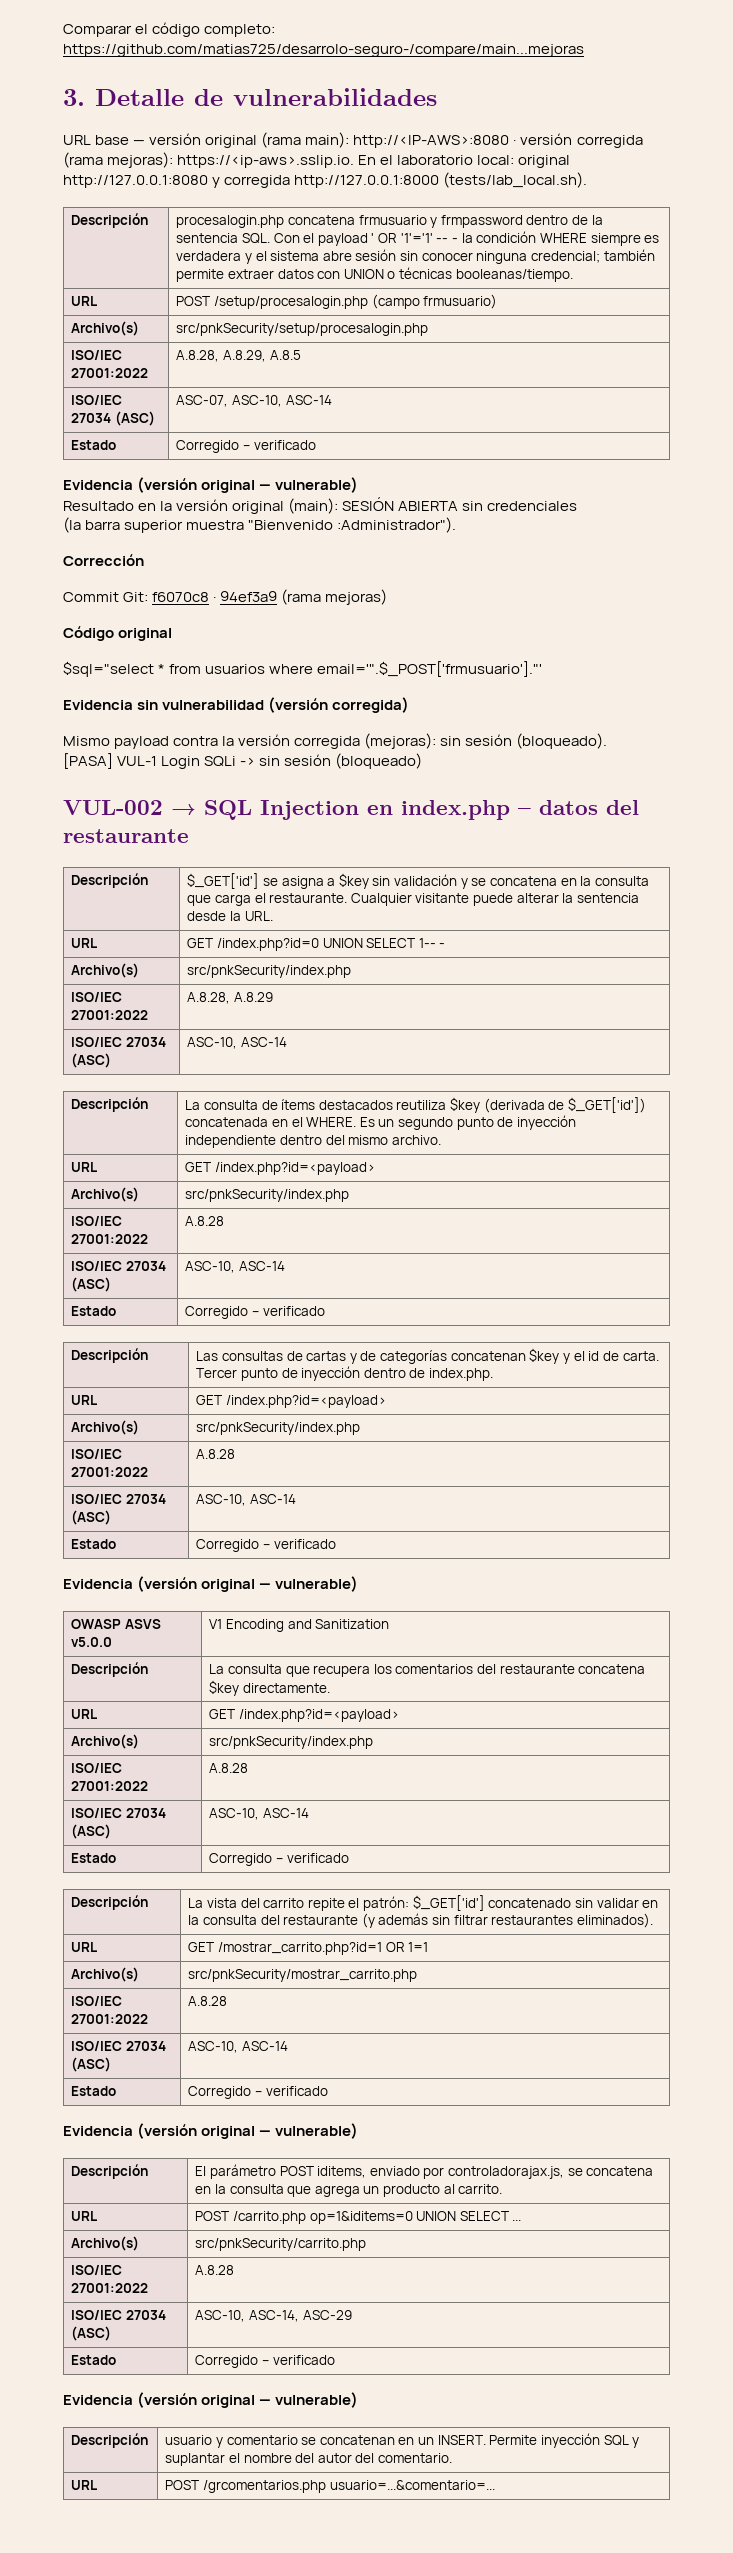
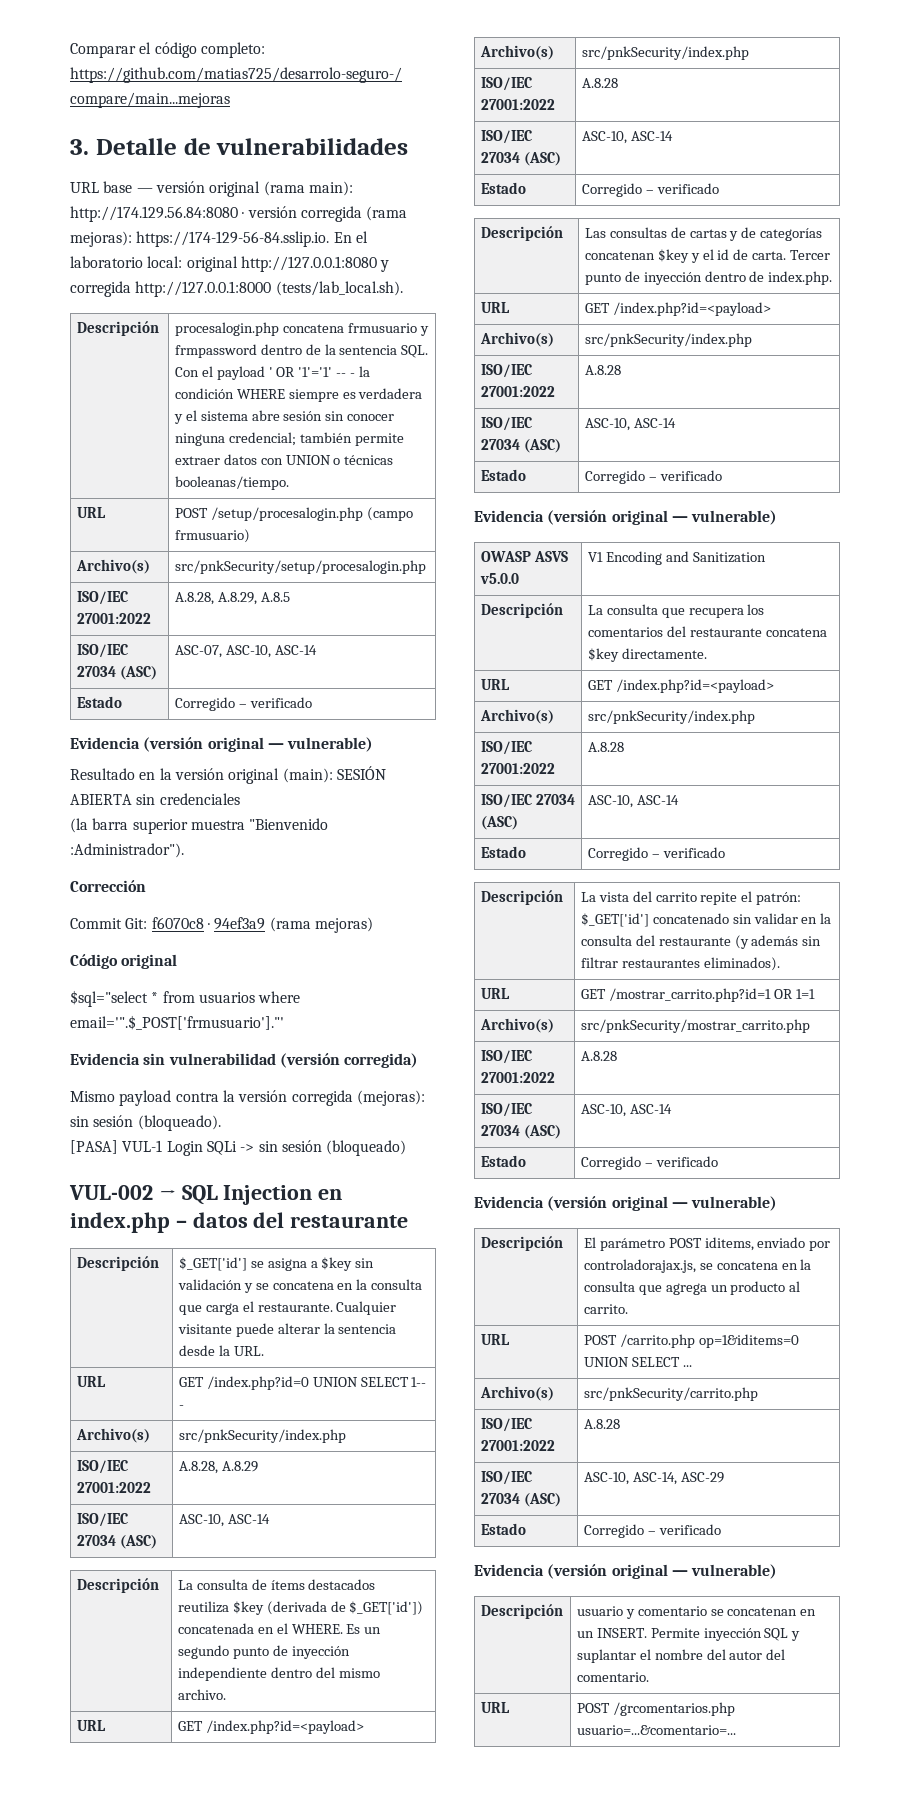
[353,135,510,148] http://<IP-AWS>:8080 -> [70,206,238,222] http://174.129.56.84:8080
[177,155,355,168] https://<ip-aws>.sslip.io. -> [136,231,330,247] https://174-129-56-84.sslip.io.

